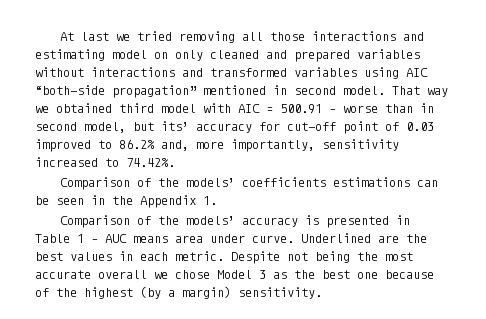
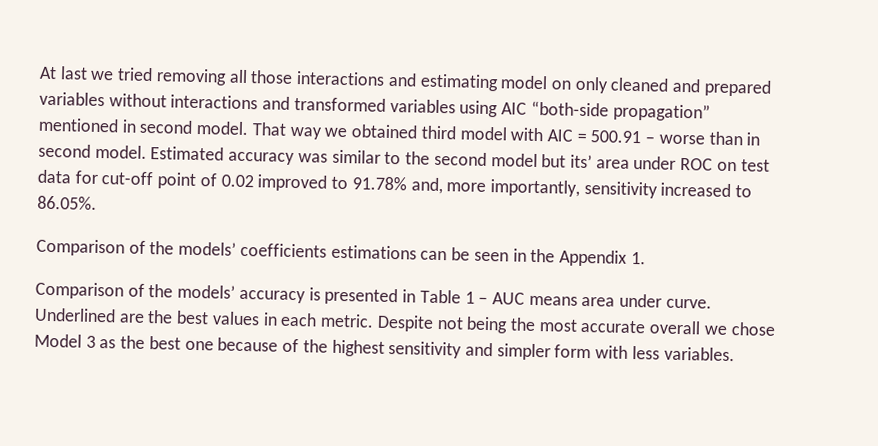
[84,121,252,133] model, but its’ accuracy -> [94,144,770,172] [37,169,72,184] model. Estimated accuracy was similar to the second model but its’ area under ROC on test data
[406,122,434,131] 0.03 -> [220,174,254,188] 0.02
[119,139,155,149] 86.2% -> [351,176,407,191] 91.78%
[126,158,175,167] 74.42%. -> [37,195,97,210] 86.05%.
[140,286,322,299] (by a margin) sensitivity. -> [388,340,735,362] sensitivity and simpler form with less variables.

